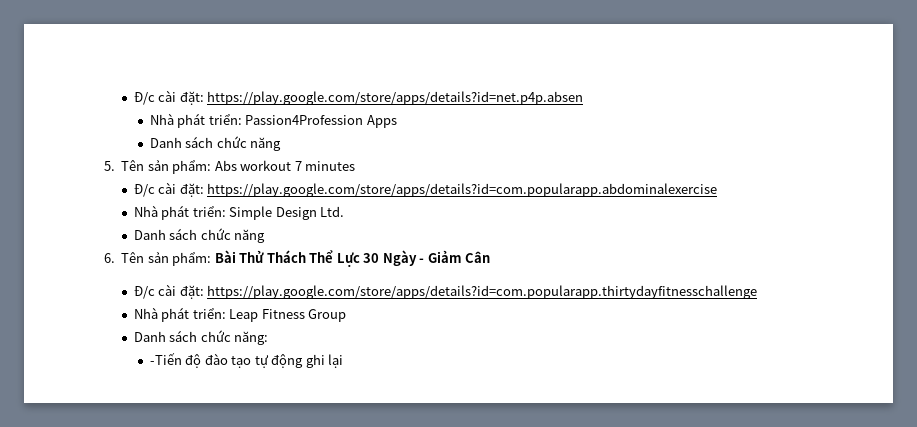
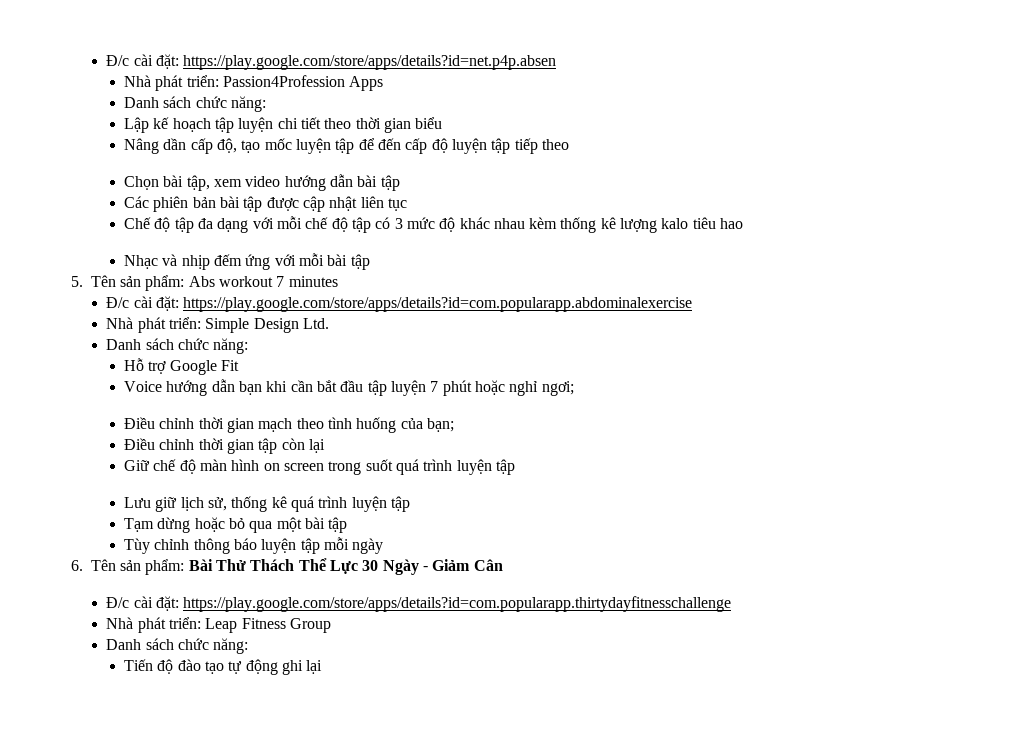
[250,137,282,151] năng -> [231,96,267,112] [124,117,443,133] [124,138,569,154] [124,174,400,191] [124,196,407,212] [124,216,744,233] [124,253,370,270] năng: // Lập kế hoạch tập luyện chi tiết theo thời gian biểu // Nâng dần cấp độ, tạo mốc luyện tập để đến cấp độ luyện tập tiếp theo // Chọn bài tập, xem video hướng dẫn bài tập // Các phiên bản bài tập được cập nhật liên tục // Chế độ tập đa dạng với mỗi chế độ tập có 3 mức độ khác nhau kèm thống kê lượng kalo tiêu hao // Nhạc và nhịp đếm ứng với mỗi bài tập
[234,229,266,243] năng -> [213,338,249,354] [124,358,240,375] [124,379,574,396] [124,417,454,433] [124,438,325,454] [124,459,515,475] [124,496,410,512] [124,517,348,533] [124,537,384,554] năng: // Hỗ trợ Google Fit // Voice hướng dẫn bạn khi cần bắt đầu tập luyện 7 phút hoặc nghỉ ngơi; // Điều chỉnh thời gian mạch theo tình huống của bạn; // Điều chỉnh thời gian tập còn lại // Giữ chế độ màn hình on screen trong suốt quá trình luyện tập // Lưu giữ lịch sử, thống kê quá trình luyện tập // Tạm dừng hoặc bỏ qua một bài tập // Tùy chỉnh thông báo luyện tập mỗi ngày
[149,352,182,365] -Tiến -> [124,659,154,671] Tiến

